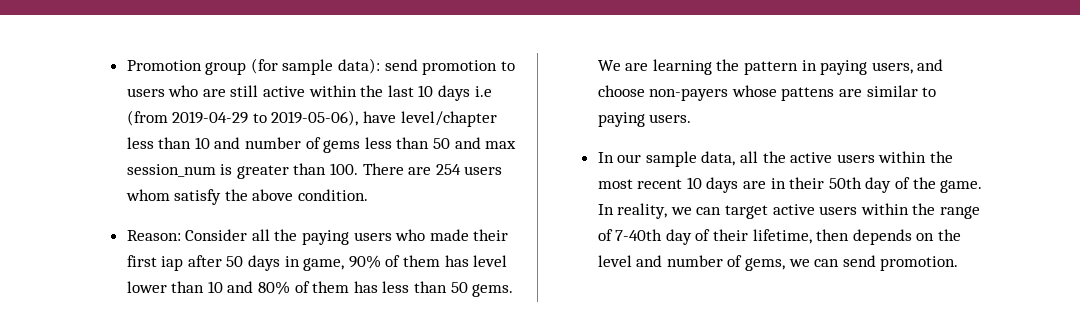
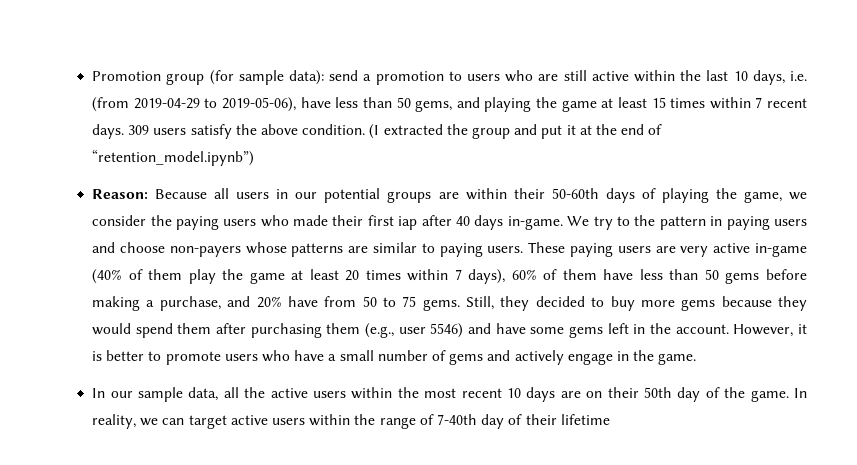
(418, 65) none -> [363,74,372,81] a
[438,85,492,101] days i.e -> [752,70,807,85] days, i.e.
[400,111,497,127] [126,137,517,153] [126,163,503,179] [125,189,369,205] [126,229,270,241] level/chapter less than 10 and number of gems less than 50 and max session_num is greater than 100. There are 254 users whom satisfy the above condition. // Reason: Consider all -> [335,97,807,112] [92,124,663,139] [92,149,255,166] [92,188,808,203] [92,215,147,226] less than 50 gems, and playing the game at least 15 times within 7 recent days. 309 users satisfy the above condition. (I extracted the group and put it at the end of “retention_model.ipynb”) // Reason: Because all users in our potential groups are within their 50-60th days of playing the game, we consider
[226,255,508,271] [126,281,514,297] [597,59,712,75] 50 days in game, 90% of them has level lower than 10 and 80% of them has less than 50 gems. We are learning -> [456,215,631,230] 40 days in-game. We try to
[871,62,913,74] users, -> [774,219,808,226] users
[781,87,835,101] pattens -> [291,243,344,257] patterns
(692, 118) none -> [528,242,807,257] [92,269,807,284] [92,296,807,311] [92,323,808,338] [92,350,697,365] These paying users are very active in-game (40% of them play the game at least 20 times within 7 days), 60% of them have less than 50 gems before making a purchase, and 20% have from 50 to 75 gems. Still, they decided to buy more gems because they would spend them after purchasing them (e.g., user 5546) and have some gems left in the account. However, it is better to promote users who have a small number of gems and actively engage in the game.
[770,178,786,189] in -> [586,391,603,398] on
[752,229,962,245] [597,255,959,271] lifetime, then depends on the level and number of gems, we can send promotion. -> [560,414,610,425] lifetime

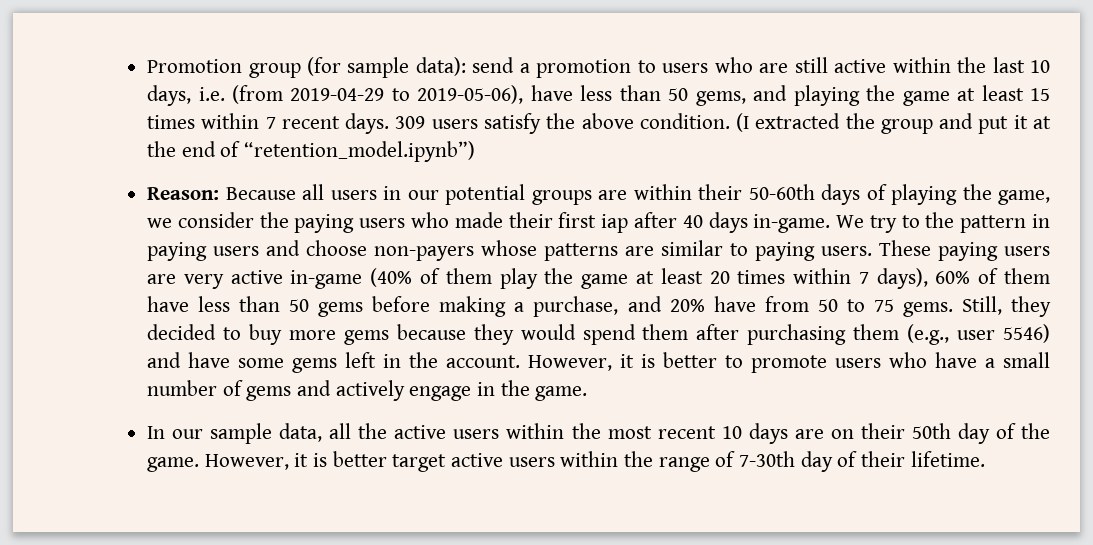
[793,388,807,398] [92,414,185,429] In reality, we can -> [204,451,387,470] However, it is better
[436,414,477,425] 7-40th -> [739,451,796,467] 7-30th
[560,414,610,425] lifetime -> [910,451,985,467] lifetime.

